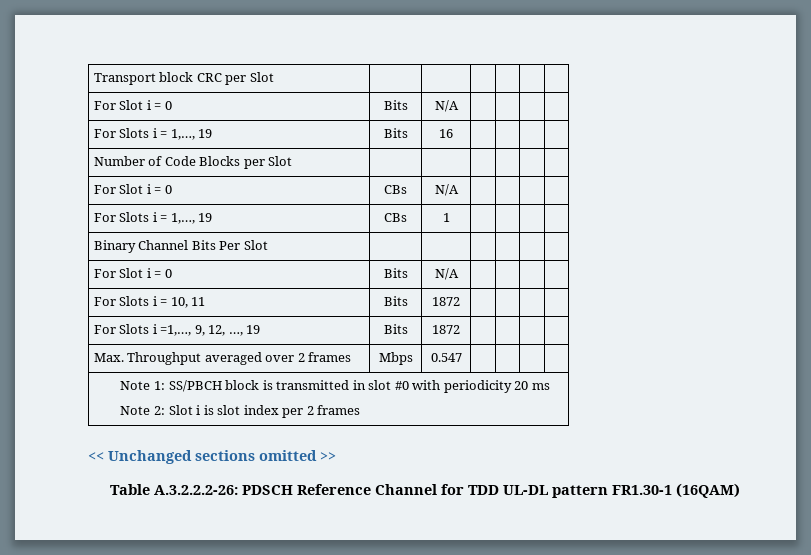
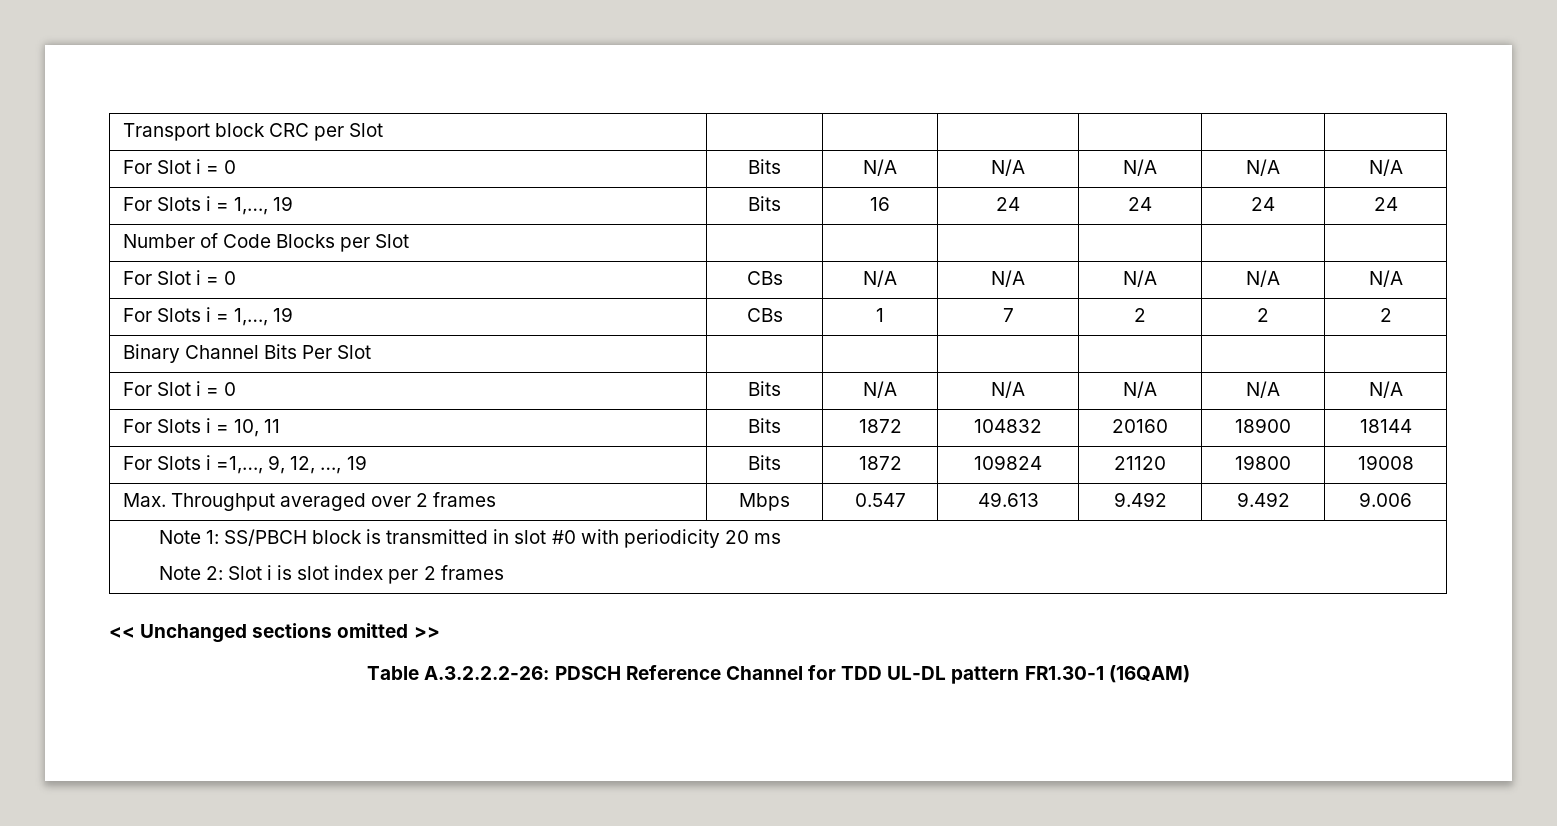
(459, 106) | | | -> [991,159,1025,176] [1123,159,1157,176] [1246,159,1280,176] [1368,159,1403,176] N/A | N/A | N/A | N/A
(453, 133) | | | -> [996,197,1020,211] [1128,197,1152,211] [1251,197,1275,211] [1373,197,1398,211] 24 | 24 | 24 | 24
(459, 190) | | | -> [991,270,1025,287] [1123,270,1157,287] [1246,270,1280,287] [1368,270,1403,287] N/A | N/A | N/A | N/A
(450, 217) | | | -> [1002,308,1014,322] [1134,308,1146,322] [1257,308,1269,322] [1379,308,1392,322] 7 | 2 | 2 | 2
(459, 274) | | | -> [991,381,1025,398] [1123,381,1157,398] [1246,381,1280,398] [1368,381,1403,398] N/A | N/A | N/A | N/A
(460, 301) | | | -> [974,419,1042,433] [1112,419,1168,433] [1235,418,1291,433] [1359,419,1412,433] 104832 | 20160 | 18900 | 18144
(460, 329) | | | -> [974,455,1042,470] [1114,456,1166,470] [1235,455,1291,470] [1357,455,1414,470] 109824 | 21120 | 19800 | 19008
(462, 357) | | | -> [977,492,1039,507] [1113,492,1167,507] [1236,492,1290,507] [1359,492,1412,507] 49.613 | 9.492 | 9.492 | 9.006

